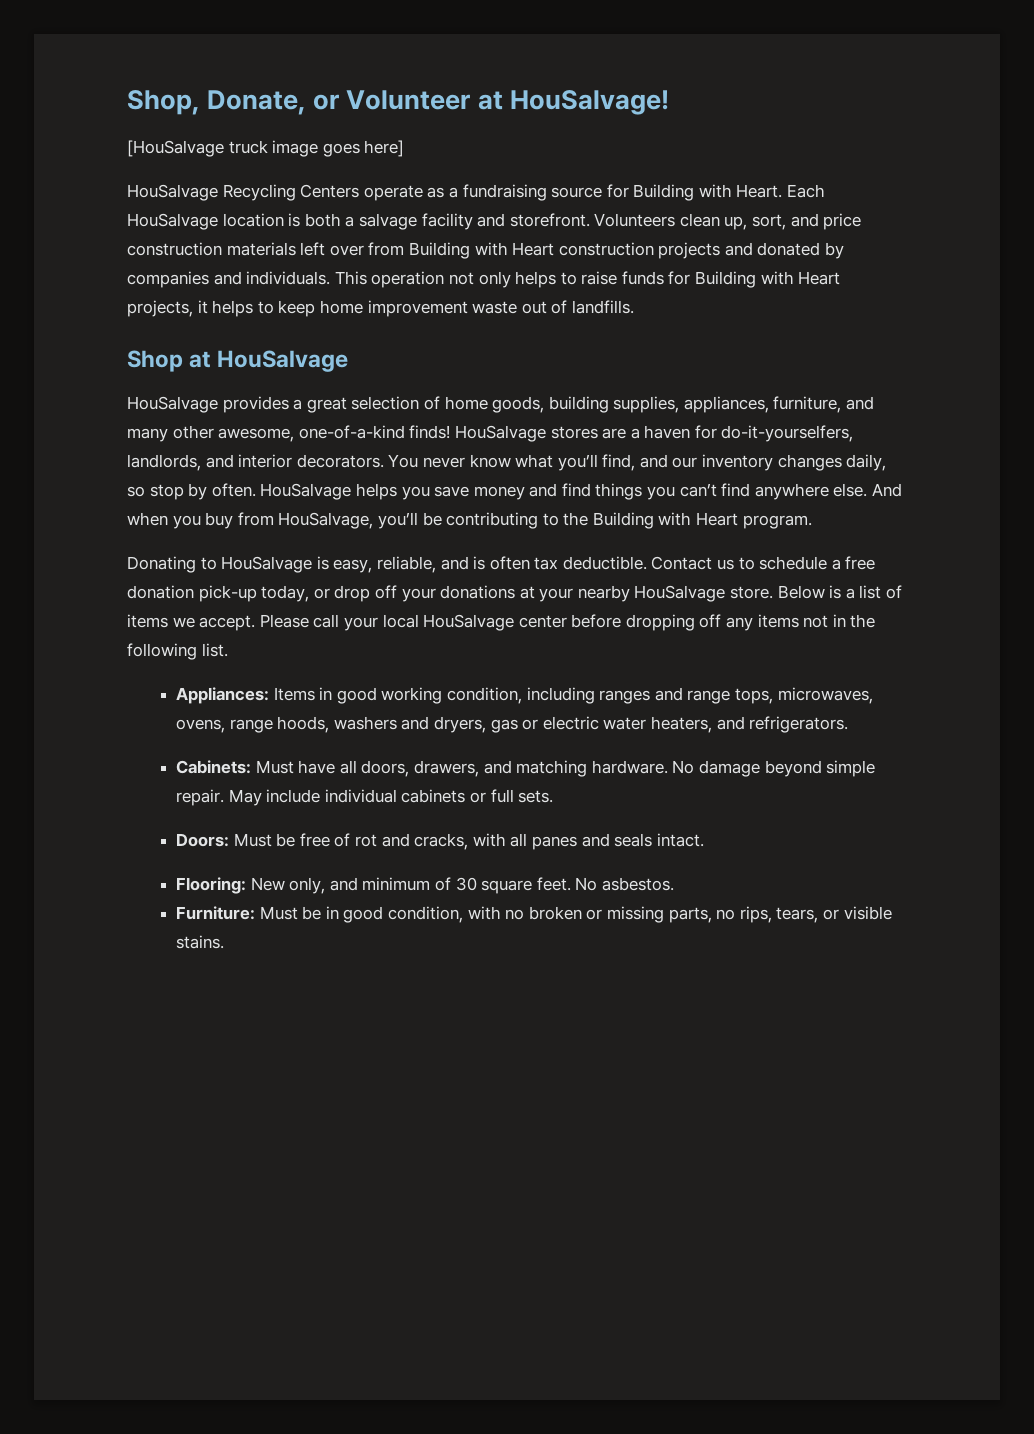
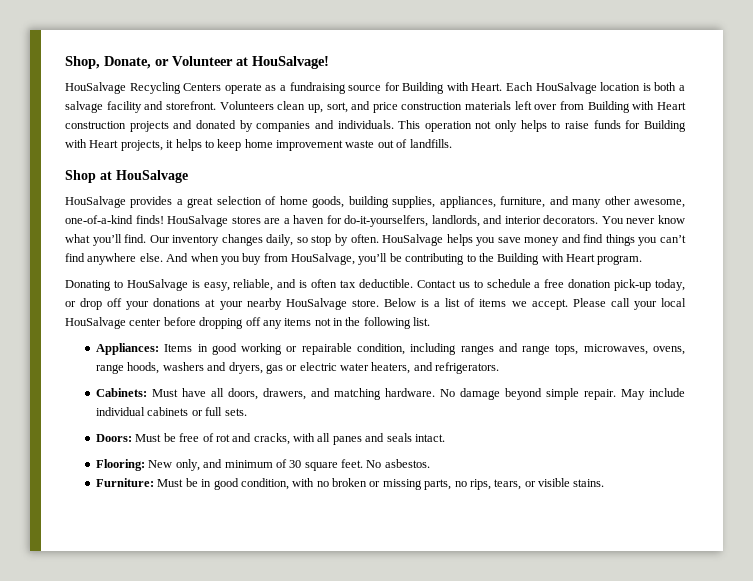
[127,140,405,157] // [HouSalvage truck image goes here] -> (329, 62) none
[602,454,698,471] find, and our -> [124,234,170,243] find. Our
(443, 695) none -> [286,343,352,355] or repairable

